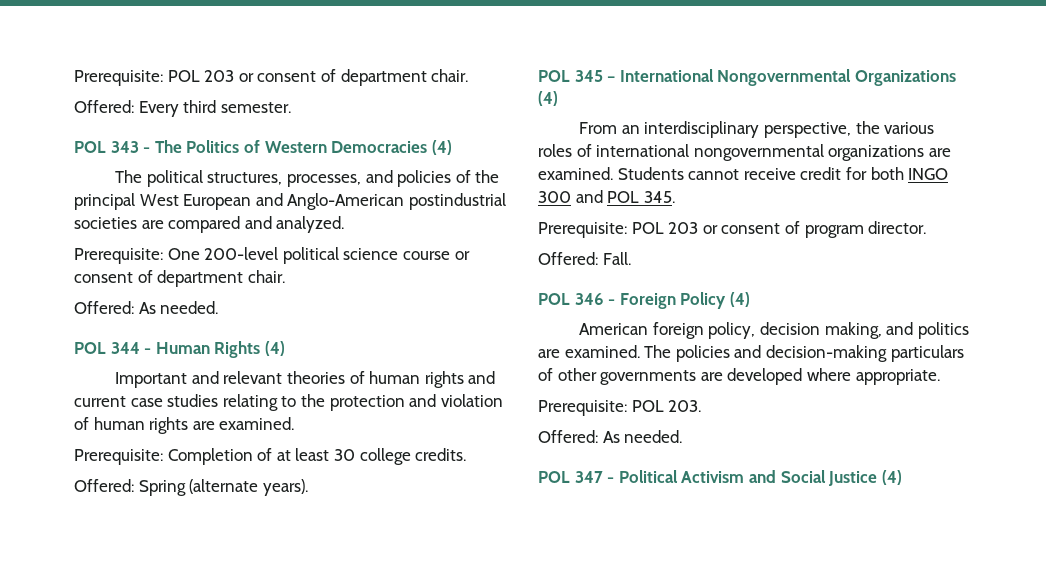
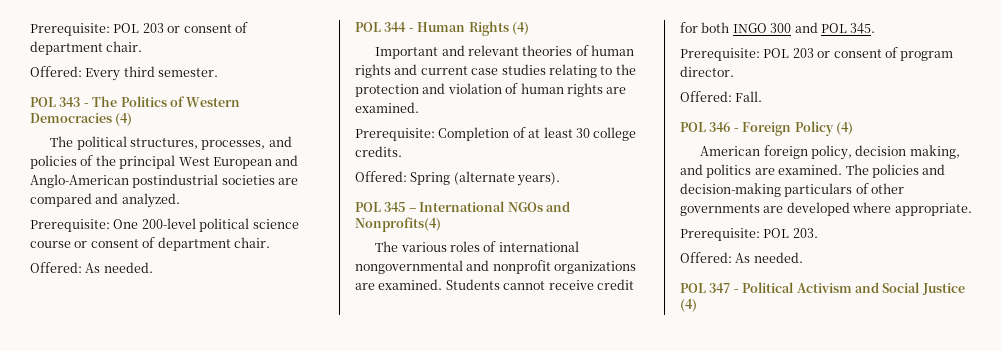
[717,69,956,86] [538,91,558,106] [579,121,880,138] Nongovernmental Organizations (4) // From an interdisciplinary perspective, the -> [507,201,570,212] [355,217,441,232] [375,241,399,252] NGOs and Nonprofits(4) // The
(824, 152) none -> [466,260,551,274] and nonprofit

